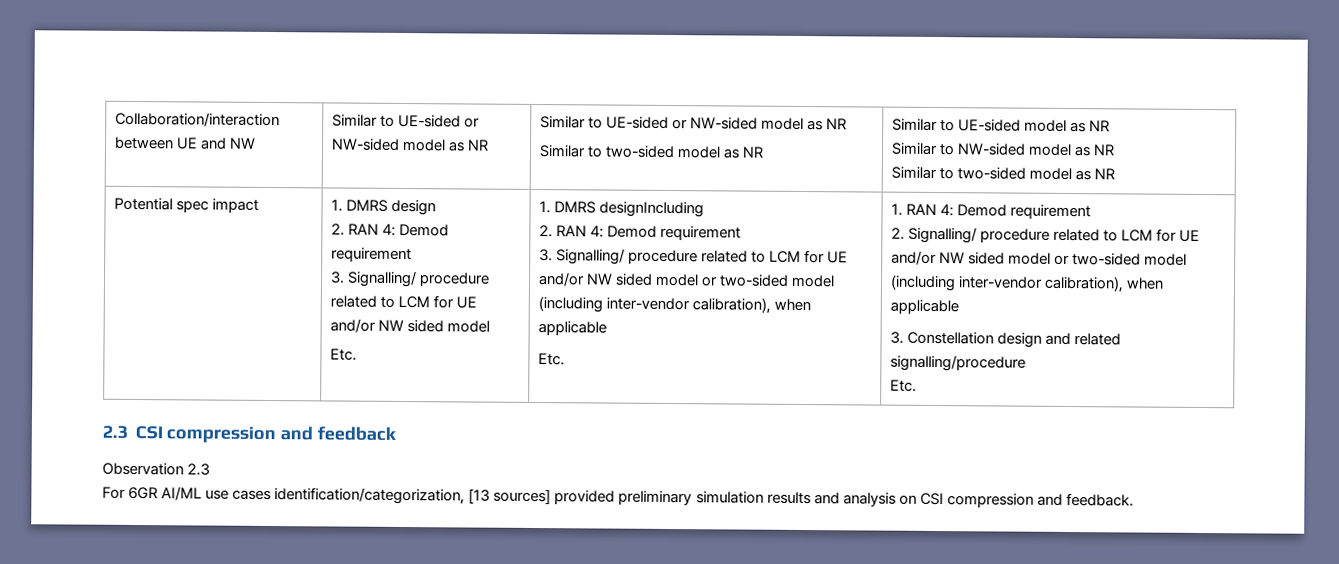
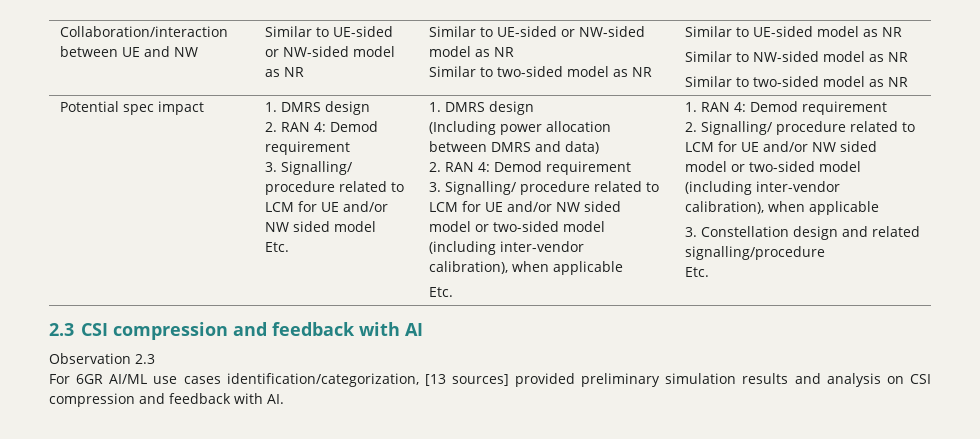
[598,201,704,218] designIncluding -> [488,101,534,115] [428,121,611,135] [428,141,599,154] design // (Including power allocation between DMRS and data)
(397, 433) none -> [359,322,423,336] with AI
[1065,492,1134,507] feedback. -> [169,393,284,404] feedback with AI.

